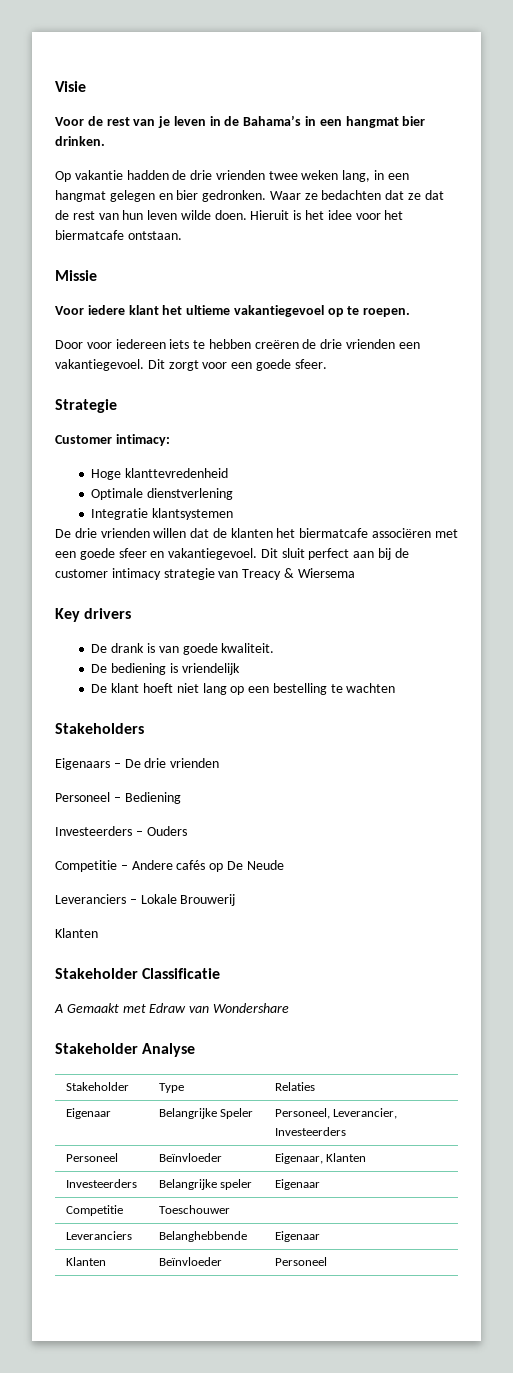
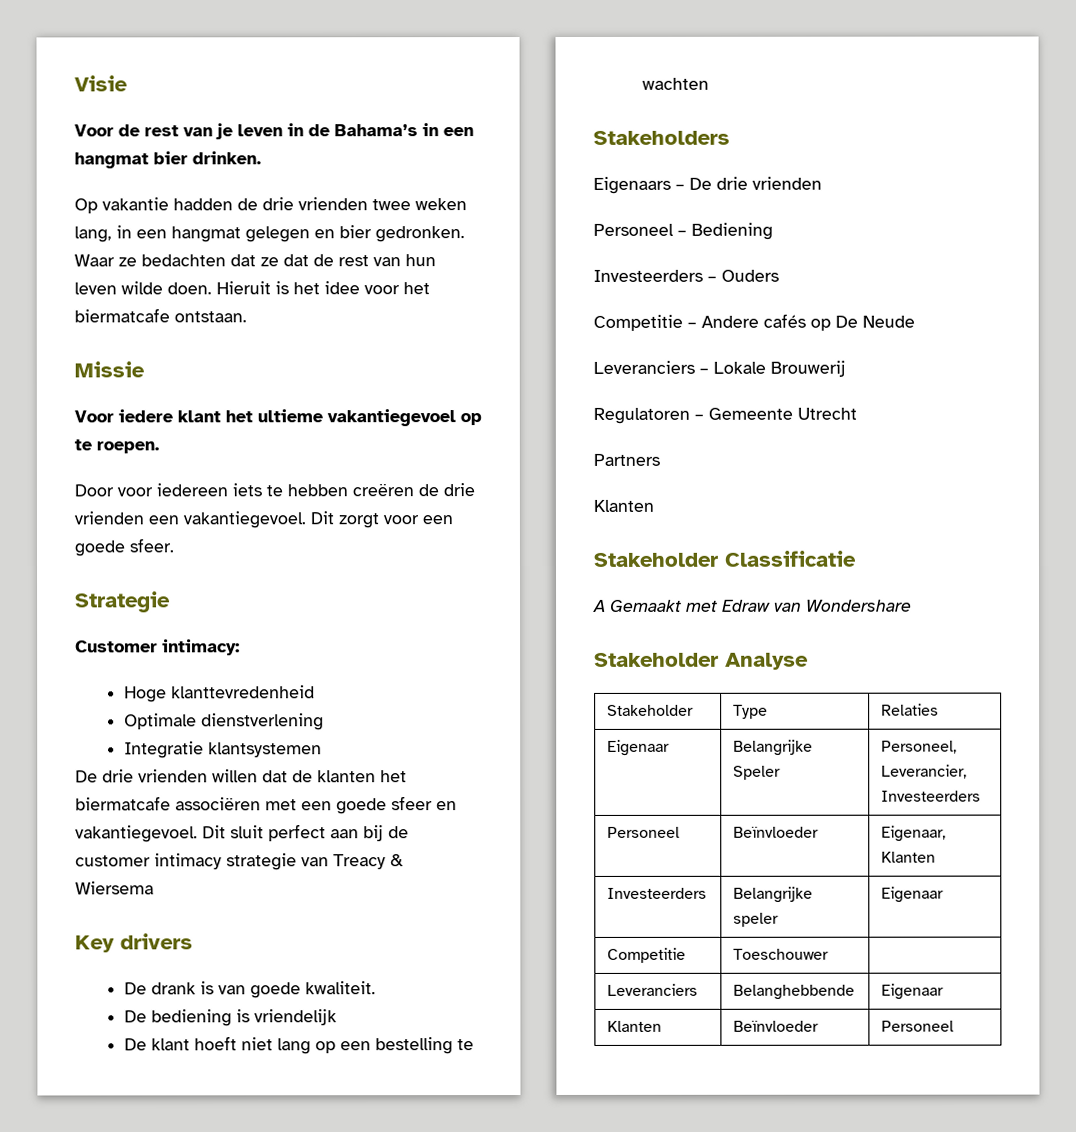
(236, 900) none -> [593,407,857,424] [593,453,660,466] // Regulatoren – Gemeente Utrecht // Partners

